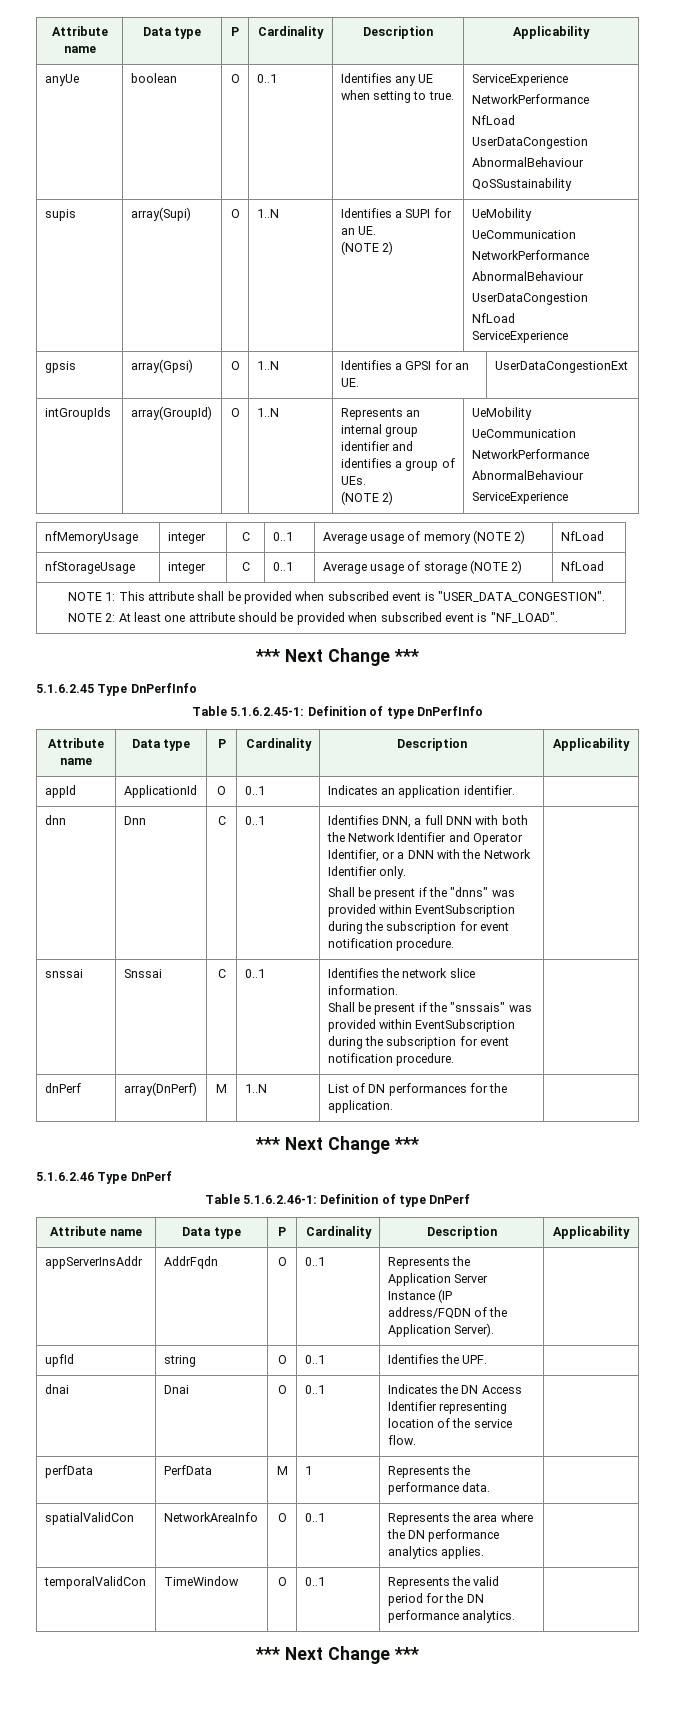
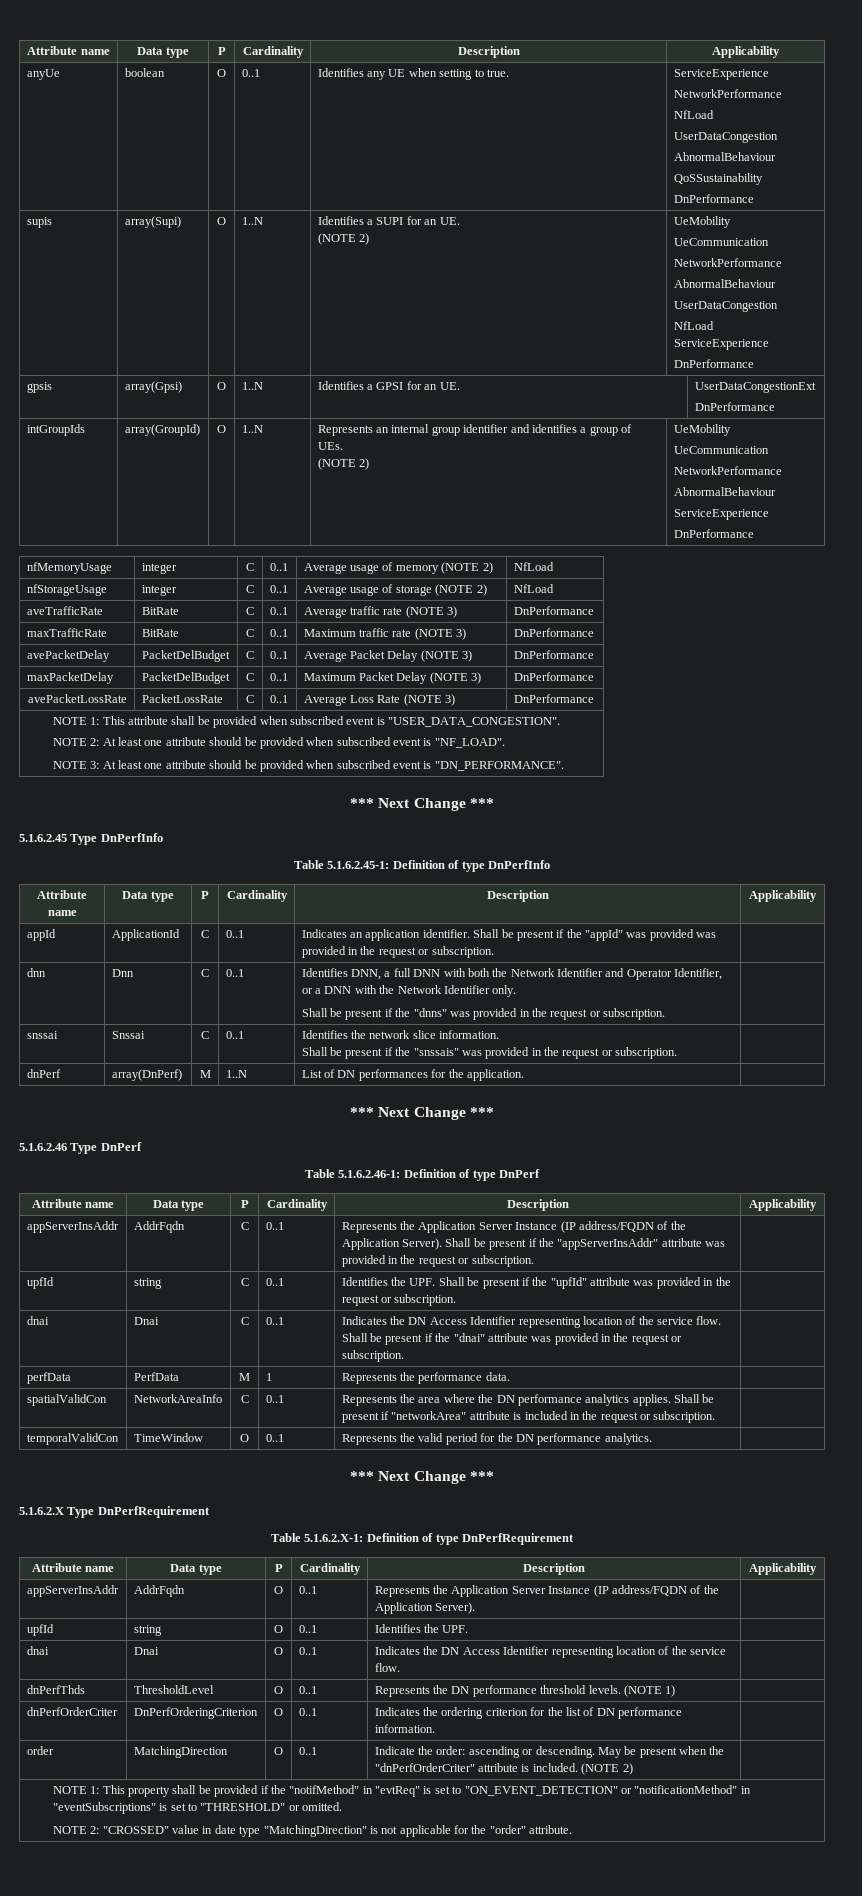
(572, 184) none -> [673,194,754,203] // DnPerformance
(568, 337) none -> [673,359,754,368] // DnPerformance
(628, 367) none -> [694,402,775,411] // DnPerformance
(568, 498) none -> [673,529,754,538] // DnPerformance
(604, 566) none -> [26,606,103,615] [141,607,179,615] [246,607,254,615] [269,607,288,615] [303,606,458,618] [513,606,594,615] [26,628,107,637] [141,629,179,637] [246,629,254,637] [269,629,288,637] [303,628,467,640] [513,628,594,637] [26,650,110,662] [141,650,230,662] [246,651,254,659] [269,651,288,659] [303,650,473,662] [513,650,594,659] [26,672,114,684] [141,672,230,684] [246,673,254,681] [269,673,288,681] [303,672,482,684] [513,672,594,681] [28,694,128,703] [141,694,223,703] [246,695,254,703] [269,695,288,703] [303,694,456,706] [513,694,594,703] // aveTrafficRate | BitRate | C | 0..1 | Average traffic rate (NOTE 3) | DnPerformance // maxTrafficRate | BitRate | C | 0..1 | Maximum traffic rate (NOTE 3) | DnPerformance // avePacketDelay | PacketDelBudget | C | 0..1 | Average Packet Delay (NOTE 3) | DnPerformance // maxPacketDelay | PacketDelBudget | C | 0..1 | Maximum Packet Delay (NOTE 3) | DnPerformance // avePacketLossRate | PacketLossRate | C | 0..1 | Average Loss Rate (NOTE 3) | DnPerformance
(558, 617) none -> [52,760,564,772] // NOTE 3: At least one attribute should be provided when subscribed event is "DN_PERFORMANCE".
[217,786,226,795] O -> [201,930,209,938] C
(515, 790) none -> [473,929,717,941] [301,946,494,958] Shall be present if the "appId" was provided was provided in the request or subscription.
[378,904,516,917] [327,921,510,934] [327,938,454,951] within EventSubscription during the subscription for event notification procedure. -> [519,1008,666,1020] in the request or subscription.
[378,1019,516,1032] [327,1036,510,1049] [327,1053,454,1066] within EventSubscription during the subscription for event notification procedure. -> [531,1047,678,1059] in the request or subscription.
(630, 1232) none -> [26,1221,119,1233] [133,1221,185,1233] [240,1222,249,1230] [265,1222,284,1230] [341,1221,686,1233] [341,1238,726,1250] [341,1255,534,1267] [26,1277,54,1289] [133,1278,162,1289] [240,1278,249,1286] [265,1278,284,1286] [341,1277,731,1289] [341,1294,457,1306] [26,1316,49,1325] [133,1317,159,1325] [240,1317,249,1325] [265,1317,284,1325] [341,1316,722,1328] [341,1333,683,1345] [341,1350,404,1362] [26,1372,71,1384] [133,1372,179,1381] [239,1373,250,1381] [265,1373,272,1381] [341,1372,510,1384] [26,1394,107,1406] [133,1394,222,1403] [240,1395,249,1403] [265,1395,284,1403] [341,1394,715,1406] [341,1411,716,1423] [26,1433,119,1445] [133,1433,203,1442] [240,1434,249,1442] [265,1434,284,1442] [341,1433,652,1445] [350,1471,494,1484] [19,1506,210,1518] [271,1533,574,1545] [31,1563,115,1572] [170,1564,222,1575] [274,1564,283,1572] [299,1563,361,1575] [523,1563,585,1575] [749,1563,817,1575] // appServerInsAddr | AddrFqdn | C | 0..1 | Represents the Application Server Instance (IP address/FQDN of the Application Server). Shall be present if the "appServerInsAddr" attribute was provided in the request or subscription. | // upfId | string | C | 0..1 | Identifies the UPF. Shall be present if the "upfId" attribute was provided in the request or subscription. | // dnai | Dnai | C | 0..1 | Indicates the DN Access Identifier representing location of the service flow. Shall be present if the "dnai" attribute was provided in the request or subscription. | // perfData | PerfData | M | 1 | Represents the performance data. | // spatialValidCon | NetworkAreaInfo | C | 0..1 | Represents the area where the DN performance analytics applies. Shall be present if "networkArea" attribute is included in the request or subscription. | // temporalValidCon | TimeWindow | O | 0..1 | Represents the valid period for the DN performance analytics. | // *** Next Change *** // 5.1.6.2.X Type DnPerfRequirement // Table 5.1.6.2.X-1: Definition of type DnPerfRequirement // Attribute name | Data type | P | Cardinality | Description | Applicability
[44,1465,93,1478] [163,1465,212,1475] [276,1466,288,1475] [304,1466,312,1475] [387,1465,470,1478] [387,1482,490,1495] [44,1512,134,1525] [163,1512,258,1522] [277,1513,287,1522] [304,1513,325,1522] [387,1512,533,1525] [386,1529,500,1542] [387,1546,484,1559] [43,1576,146,1589] [163,1576,239,1586] [277,1577,287,1586] [304,1577,325,1586] [387,1576,500,1589] [387,1593,484,1606] [387,1610,515,1623] [255,1646,419,1664] perfData | PerfData | M | 1 | Represents the performance data. | // spatialValidCon | NetworkAreaInfo | O | 0..1 | Represents the area where the DN performance analytics applies. | // temporalValidCon | TimeWindow | O | 0..1 | Represents the valid period for the DN performance analytics. | // *** Next Change *** -> [26,1685,85,1694] [133,1685,214,1694] [274,1686,283,1694] [298,1686,317,1694] [374,1685,676,1697] [26,1707,118,1716] [133,1707,258,1719] [274,1708,283,1716] [298,1708,317,1716] [374,1707,683,1719] [374,1724,435,1733] [26,1746,54,1755] [133,1746,228,1758] [274,1747,283,1755] [298,1747,317,1755] [374,1746,725,1758] [374,1763,633,1775] [52,1785,751,1797] [52,1802,343,1814] [52,1825,573,1837] dnPerfThds | ThresholdLevel | O | 0..1 | Represents the DN performance threshold levels. (NOTE 1) | // dnPerfOrderCriter | DnPerfOrderingCriterion | O | 0..1 | Indicates the ordering criterion for the list of DN performance information. | // order | MatchingDirection | O | 0..1 | Indicate the order: ascending or descending. May be present when the "dnPerfOrderCriter" attribute is included. (NOTE 2) | // NOTE 1: This property shall be provided if the "notifMethod" in "evtReq" is set to "ON_EVENT_DETECTION" or "notificationMethod" in "eventSubscriptions" is set to "THRESHOLD" or omitted. // NOTE 2: "CROSSED" value in date type "MatchingDirection" is not applicable for the "order" attribute.

